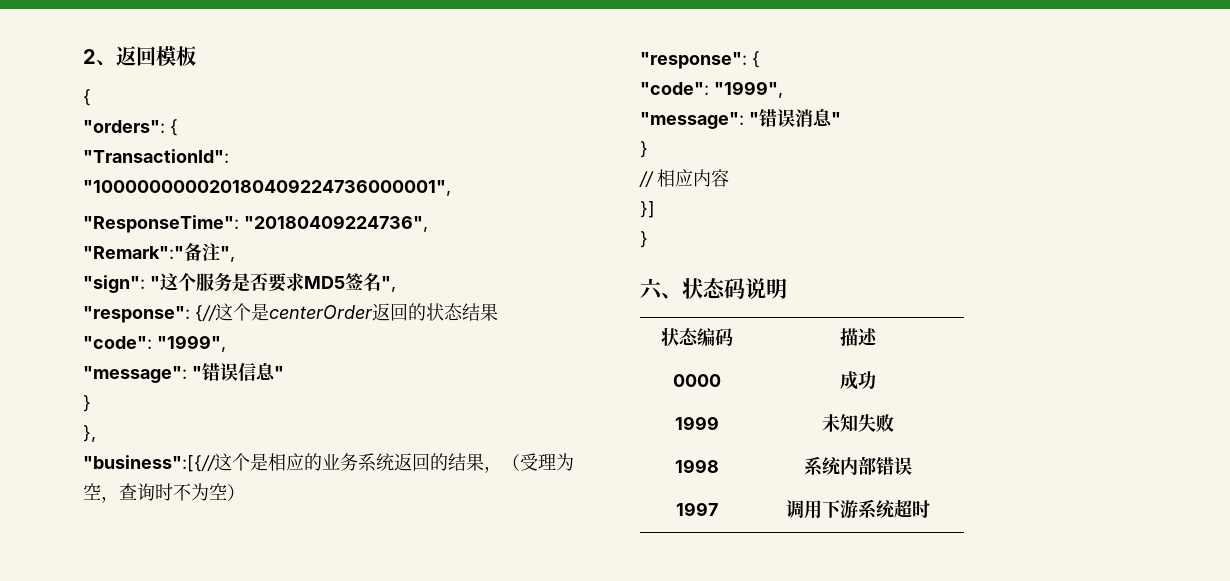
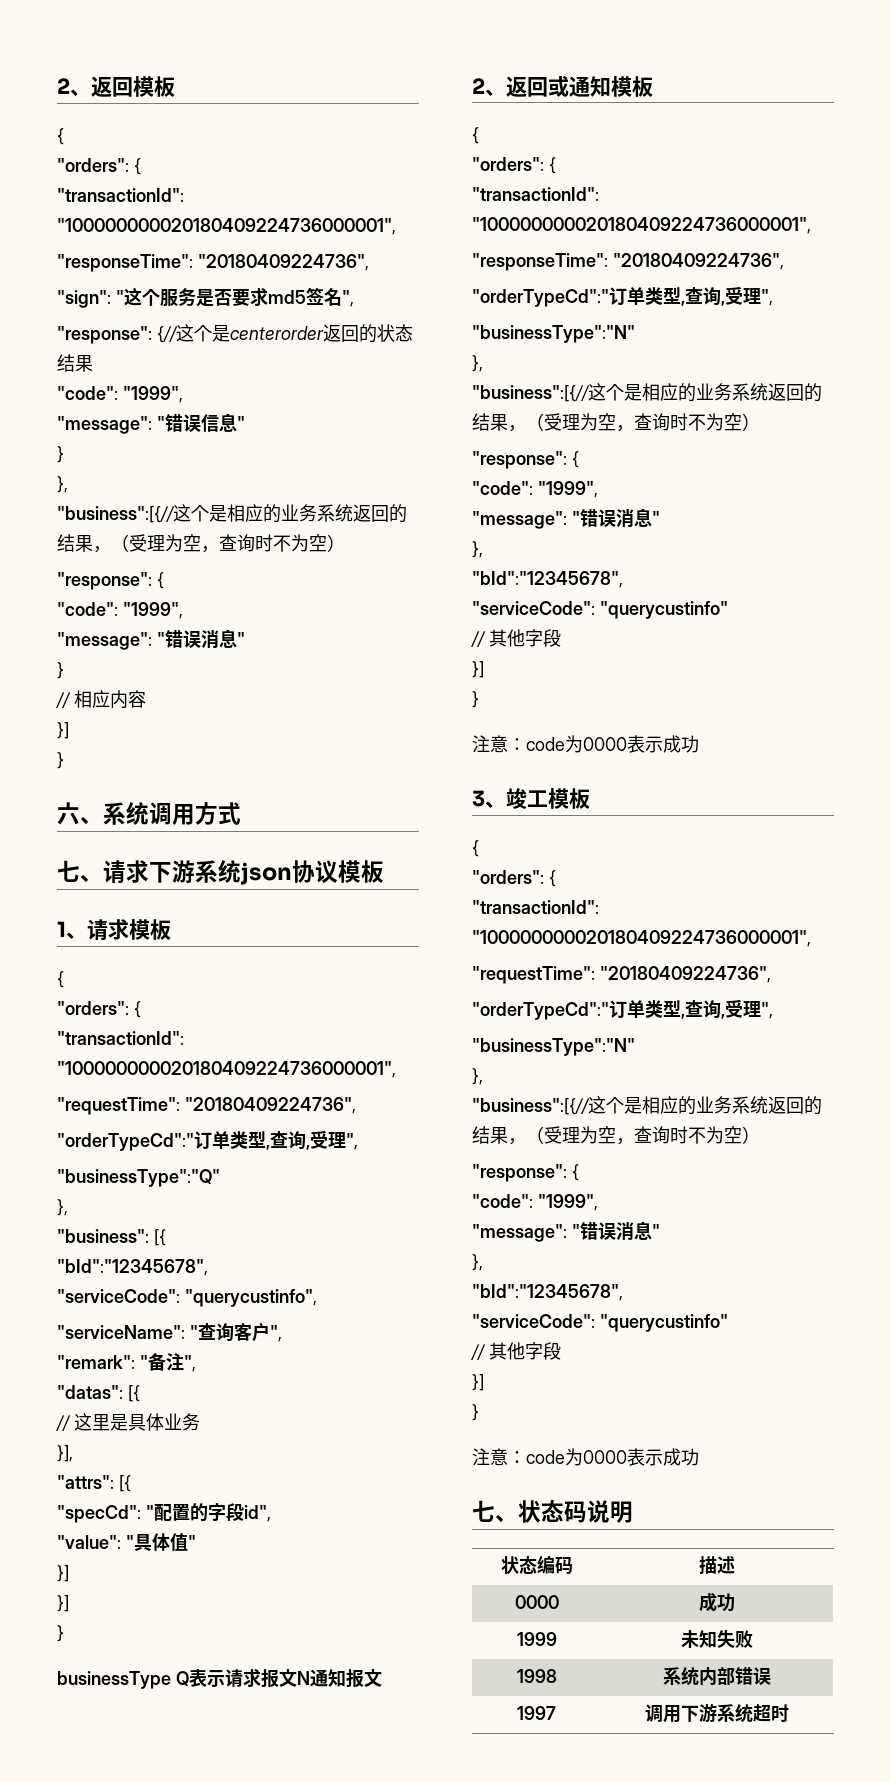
[83,149,229,163] [83,179,451,196] [83,215,428,233] [83,243,235,262] "TransactionId": "100000000020180409224736000001", // "ResponseTime": "20180409224736", // "Remark":"备注", -> [57,188,184,202] [57,218,396,235] [57,254,369,272] "transactionId": "100000000020180409224736000001", // "responseTime": "20180409224736",
[304,276,345,289] MD5 -> [268,290,306,304] md5
[269,305,373,319] centerOrder -> [230,326,324,340] centerorder
(682, 296) none -> [103,802,241,825] [57,860,384,885] [57,919,171,941] [57,971,64,988] [57,1001,141,1018] [57,1031,184,1045] [57,1061,396,1078] [57,1097,356,1115] [57,1130,358,1151] [57,1169,220,1187] [57,1199,68,1216] [57,1229,166,1246] [57,1259,208,1276] [57,1289,317,1307] [57,1322,282,1342] [57,1353,196,1372] [57,1385,140,1402] [56,1413,200,1431] [57,1445,73,1462] [57,1475,131,1492] [57,1503,271,1523] [57,1533,196,1552] [57,1565,69,1582] [57,1595,69,1612] [57,1625,64,1642] [57,1668,382,1689] [472,75,653,97] [472,127,479,144] [472,157,556,174] [472,187,599,201] [472,217,811,234] [472,253,784,271] [472,286,773,307] [472,325,635,343] [472,355,483,372] [472,383,822,402] [472,413,760,432] [472,451,579,469] [472,481,598,498] [472,508,660,529] [472,541,483,558] [472,571,623,588] [472,601,728,619] [471,629,561,647] [472,661,484,678] [472,691,479,708] [472,735,699,753] [472,788,590,809] [472,840,479,857] [472,870,556,887] [472,900,599,914] [472,930,811,947] [472,966,771,984] [472,999,773,1020] [472,1038,635,1056] [472,1068,483,1085] [472,1096,822,1115] [472,1126,760,1145] [472,1164,579,1182] [472,1194,598,1211] [472,1221,660,1242] [472,1254,483,1271] [472,1284,623,1301] [472,1314,728,1332] [471,1342,561,1360] [472,1374,484,1391] [472,1404,479,1421] [472,1448,699,1466] [472,1500,518,1522] 系统调用方式 // 七、请求下游系统json协议模板 // 1、请求模板 // { // "orders": { // "transactionId": "100000000020180409224736000001", // "requestTime": "20180409224736", // "orderTypeCd":"订单类型,查询,受理", // "businessType":"Q" // }, // "business": [{ // "bId":"12345678", // "serviceCode": "querycustinfo", // "serviceName": "查询客户", // "remark": "备注", // "datas": [{ // // 这里是具体业务 // }], // "attrs": [{ // "specCd": "配置的字段id", // "value": "具体值" // }] // }] // } // businessType Q表示请求报文N通知报文 // 2、返回或通知模板 // { // "orders": { // "transactionId": "100000000020180409224736000001", // "responseTime": "20180409224736", // "orderTypeCd":"订单类型,查询,受理", // "businessType":"N" // }, // "business":[{//这个是相应的业务系统返回的结果，（受理为空，查询时不为空） // "response": { // "code": "1999", // "message": "错误消息" // }, // "bId":"12345678", // "serviceCode": "querycustinfo" // // 其他字段 // }] // } // 注意：code为0000表示成功 // 3、竣工模板 // { // "orders": { // "transactionId": "100000000020180409224736000001", // "requestTime": "20180409224736", // "orderTypeCd":"订单类型,查询,受理", // "businessType":"N" // }, // "business":[{//这个是相应的业务系统返回的结果，（受理为空，查询时不为空） // "response": { // "code": "1999", // "message": "错误消息" // }, // "bId":"12345678", // "serviceCode": "querycustinfo" // // 其他字段 // }] // } // 注意：code为0000表示成功 // 七、

